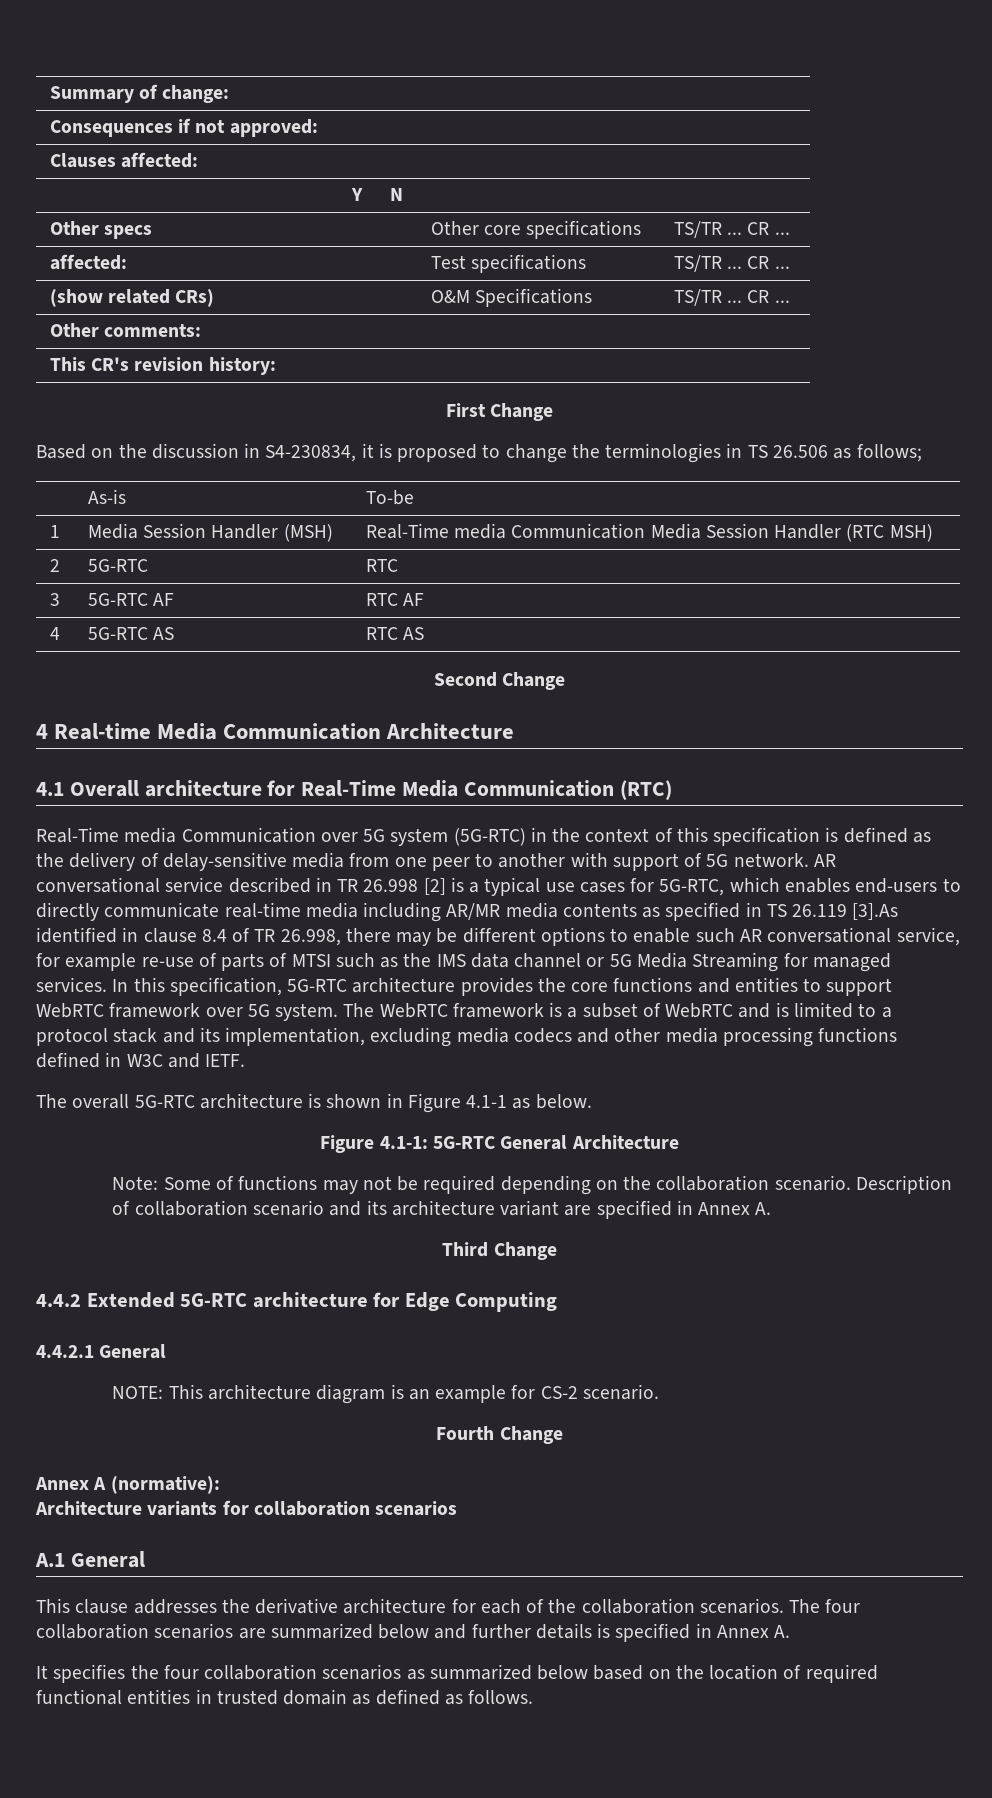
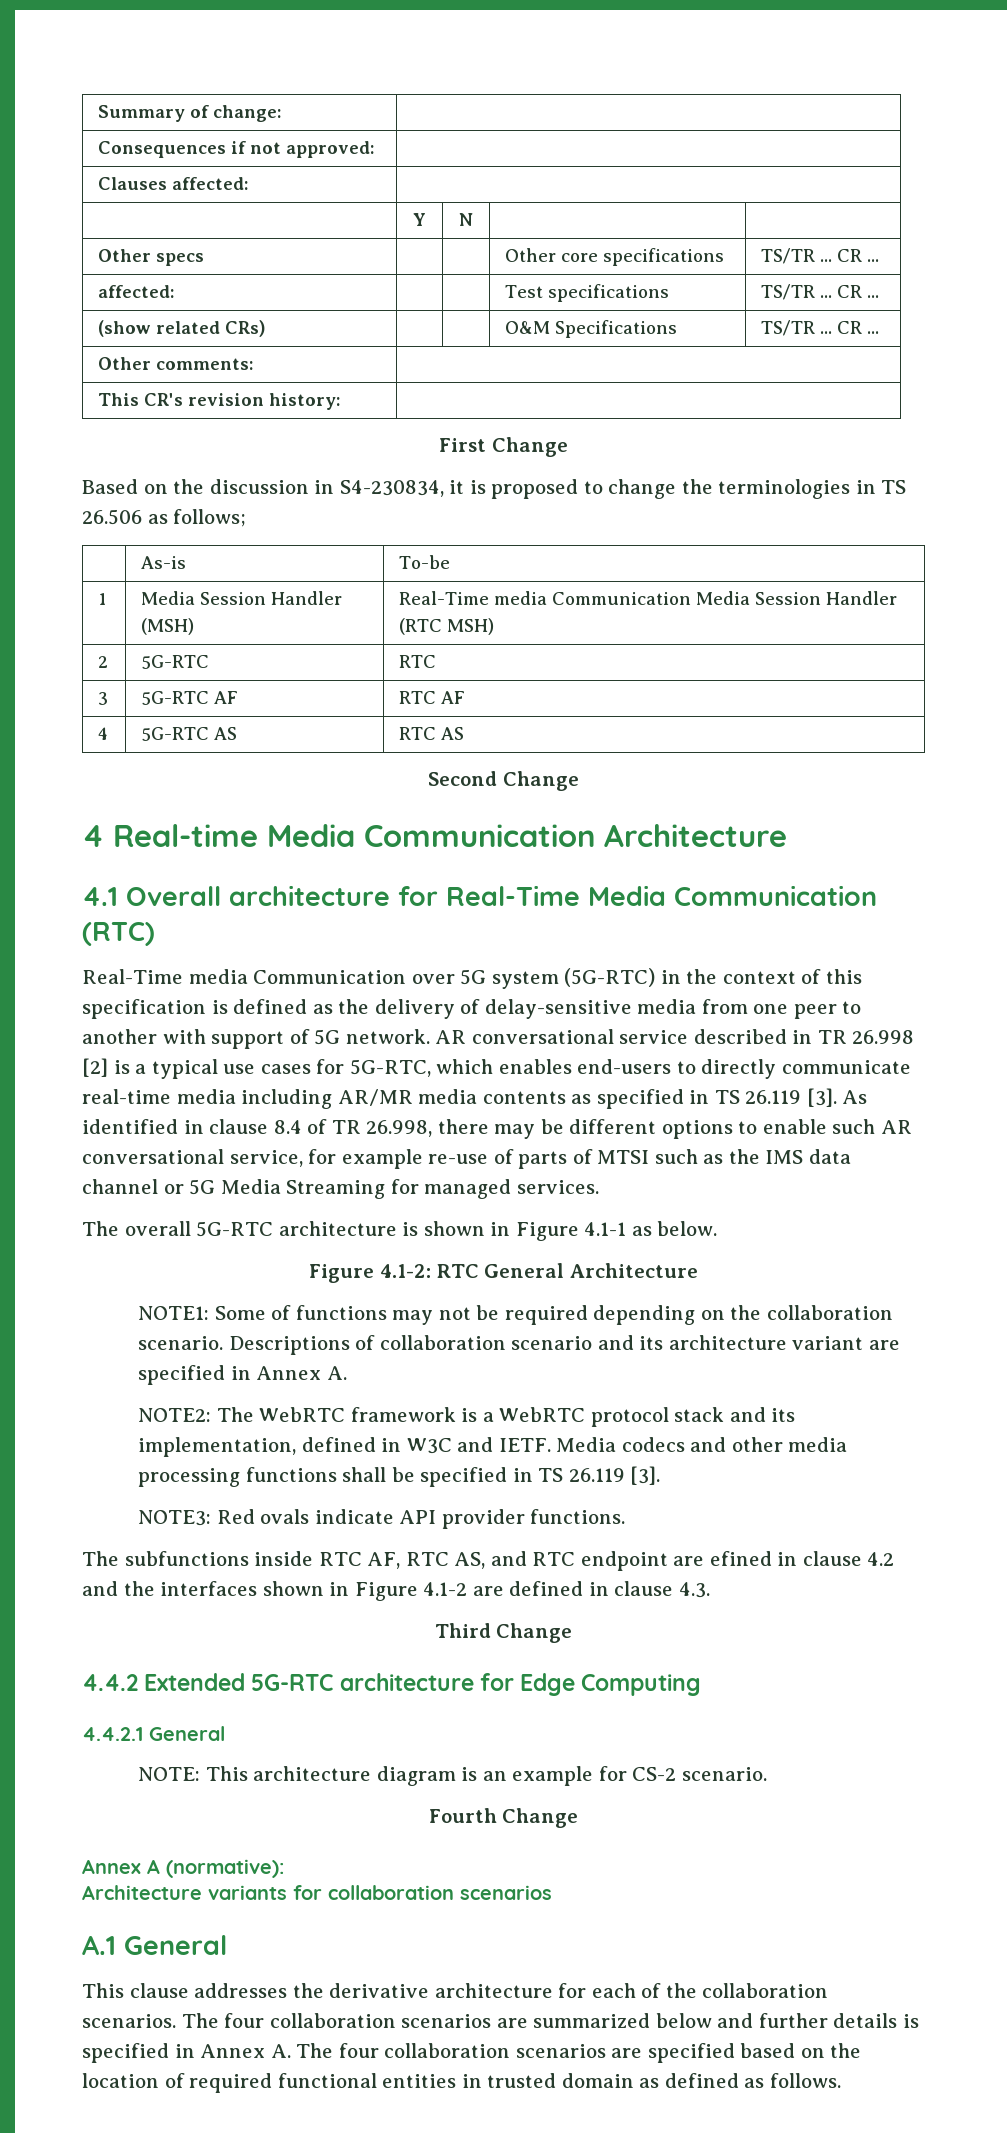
[852,903,899,920] [3].As -> [806,1088,868,1107] [3]. As
[112,977,893,996] [36,1002,892,1021] [36,1027,898,1047] [36,1052,246,1068] In this specification, 5G-RTC architecture provides the core functions and entities to support WebRTC framework over 5G system. The WebRTC framework is a subset of WebRTC and is limited to a protocol stack and its implementation, excluding media codecs and other media processing functions defined in W3C and IETF. -> (599, 1187) none
[379,1136,495,1149] 4.1-1: 5G-RTC -> [379,1264,479,1278] 4.1-2: RTC
[112,1176,159,1190] Note: -> [138,1306,210,1320] NOTE1:
[855,1175,952,1194] Description -> [228,1336,350,1355] Descriptions
(772, 1208) none -> [138,1407,796,1427] [138,1437,848,1457] [138,1466,661,1487] [138,1509,626,1529] [82,1551,895,1571] [82,1581,710,1601] // NOTE2: The WebRTC framework is a WebRTC protocol stack and its implementation, defined in W3C and IETF. Media codecs and other media processing functions shall be specified in TS 26.119 [3]. // NOTE3: Red ovals indicate API provider functions. // The subfunctions inside RTC AF, RTC AS, and RTC endpoint are efined in clause 4.2 and the interfaces shown in Figure 4.1-2 are defined in clause 4.3.
[36,1664,589,1683] // It specifies the four collaboration scenarios as summarized below -> [296,2043,735,2063] The four collaboration scenarios are specified

